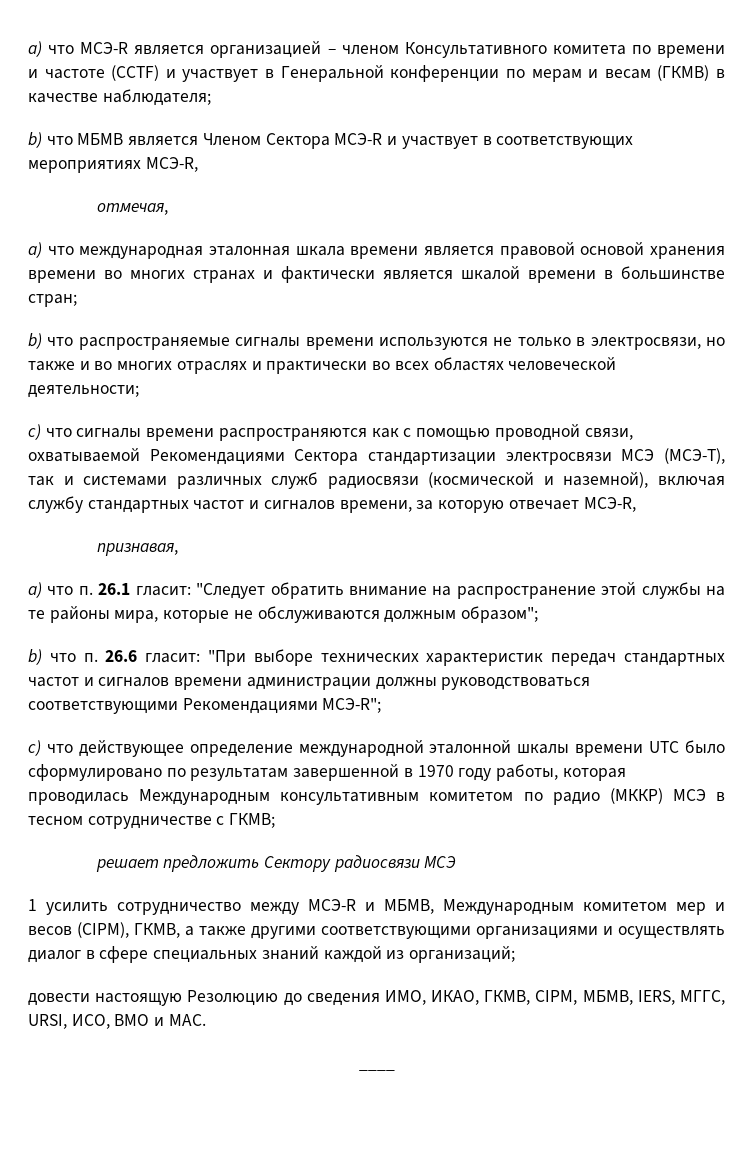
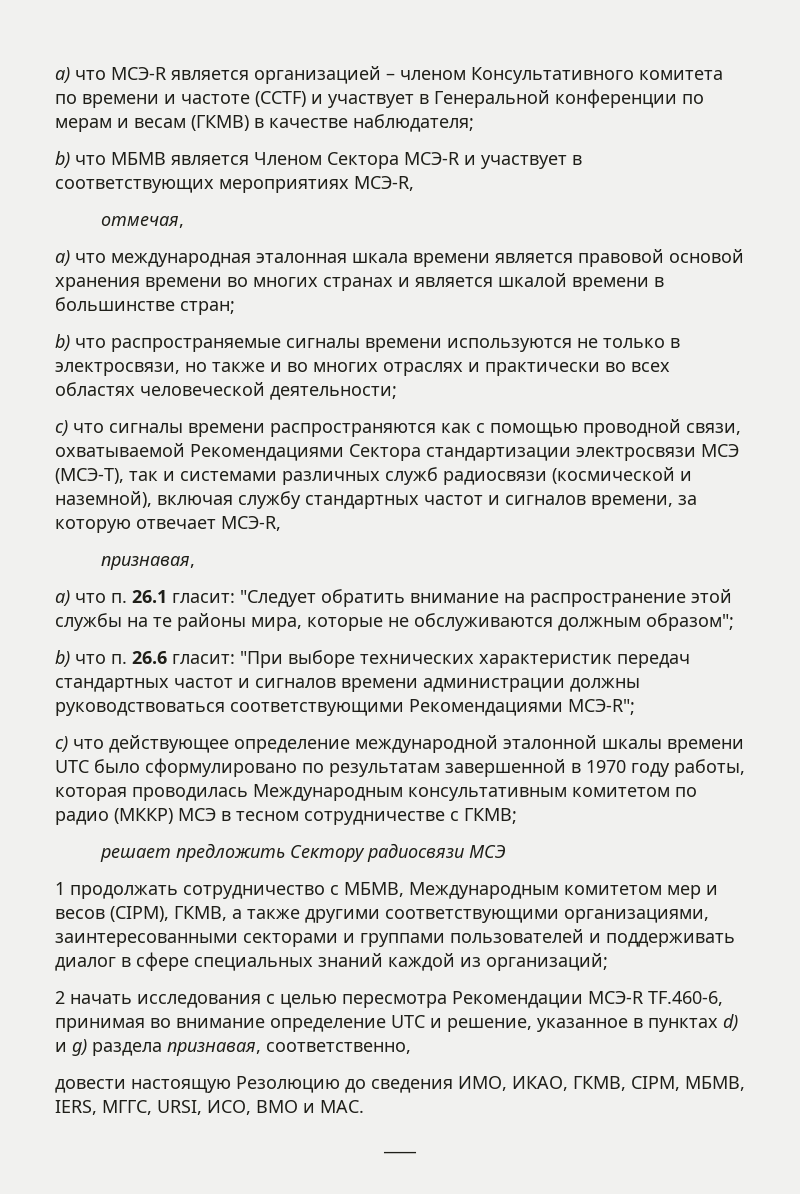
[281,266,375,283] фактически -> (410, 282) none
[46,899,375,915] усилить сотрудничество между МСЭ-R и -> [70,885,339,899] продолжать сотрудничество с
[476,926,725,939] организациями и осуществлять -> [564,909,709,923] [55,929,735,947] организациями, заинтересованными секторами и группами пользователей и поддерживать
(516, 954) none -> [55,991,723,1008] [55,1014,738,1032] [55,1039,411,1056] // 2 начать исследования с целью пересмотра Рекомендации МСЭ-R TF.460-6, принимая во внимание определение UTC и решение, указанное в пунктах d) и g) раздела признавая, соответственно,

